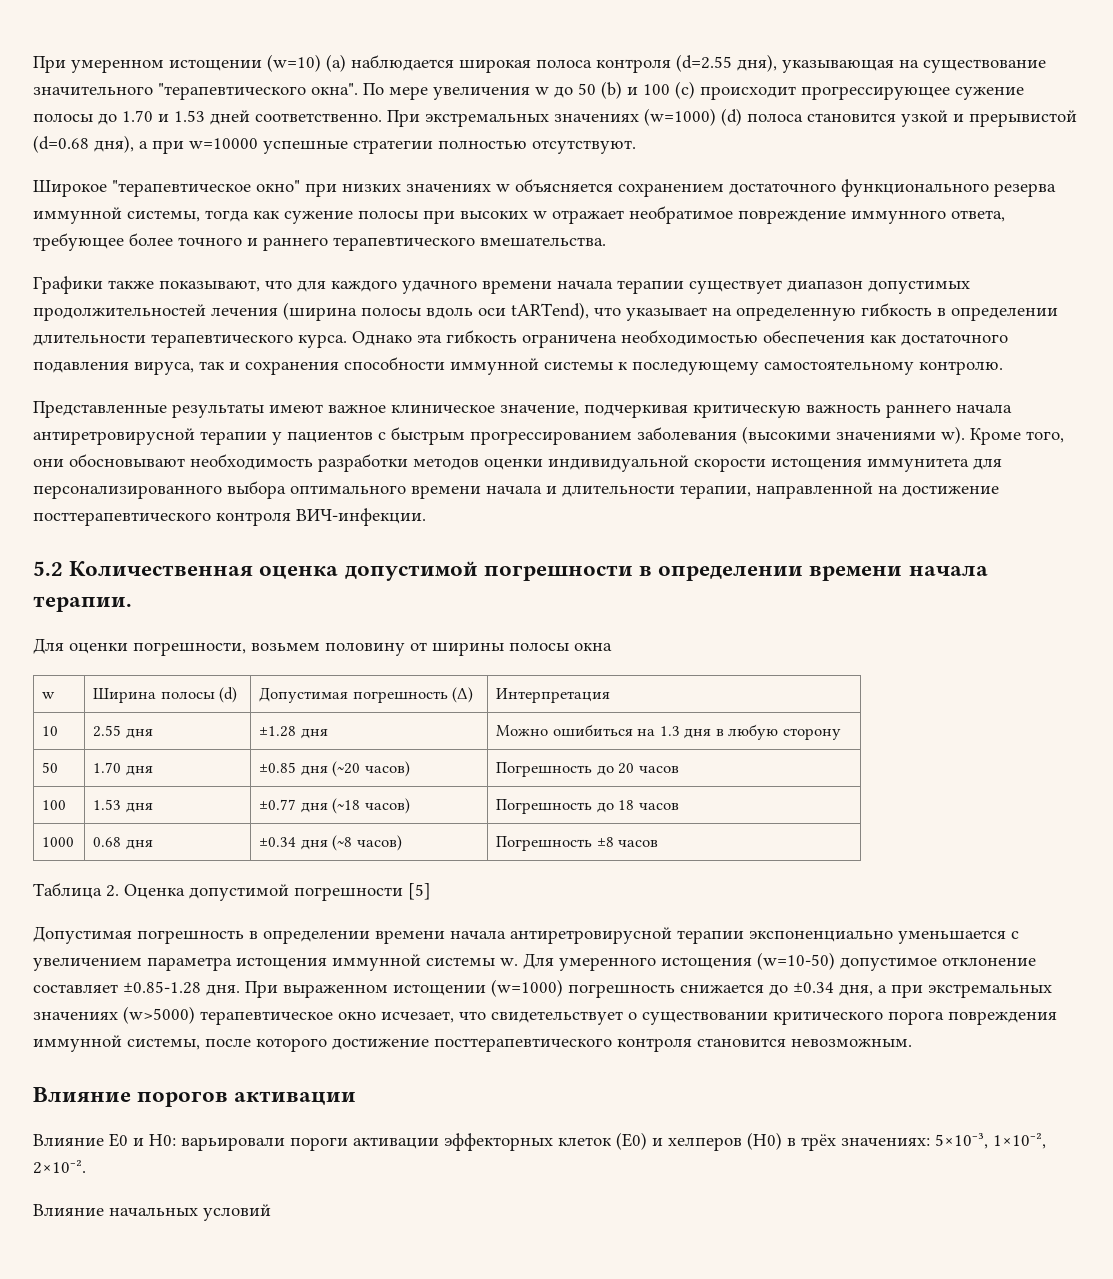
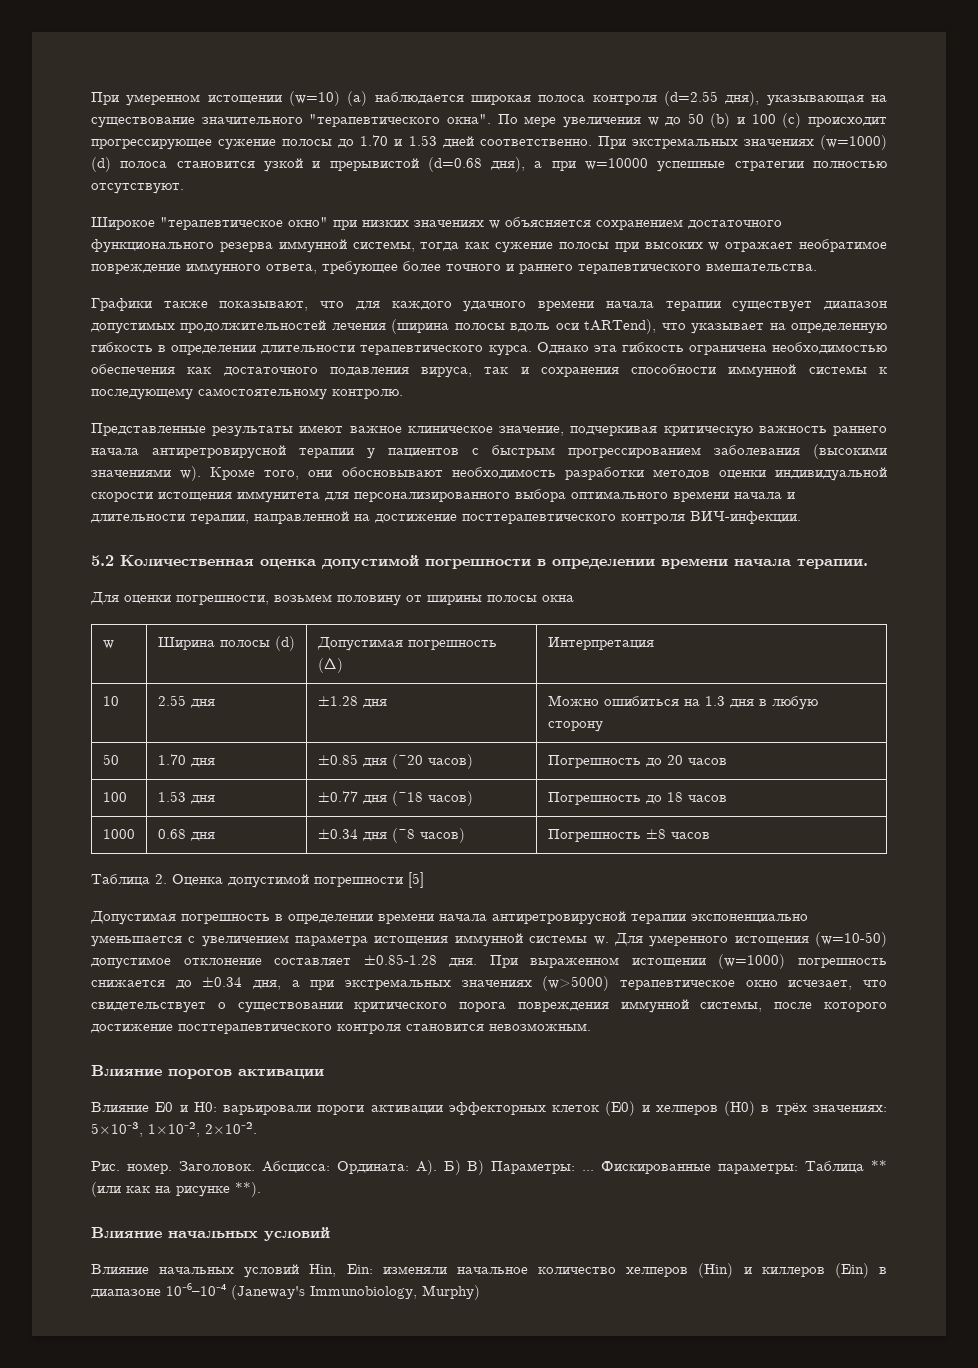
[33,1204,271,1221] Влияние начальных условий -> [91,1160,887,1175] [91,1182,261,1197] [91,1227,330,1241] [91,1263,888,1278] [91,1283,480,1300] Рис. номер. Заголовок. Абсцисса: Ордината: А). Б) В) Параметры: ... Фискированные параметры: Таблица ** (или как на рисунке **). // Влияние начальных условий // Влияние начальных условий Hin, Ein: изменяли начальное количество хелперов (Hin) и киллеров (Ein) в диапазоне 10⁻⁶–10⁻⁴ (Janeway's Immunobiology, Murphy)

